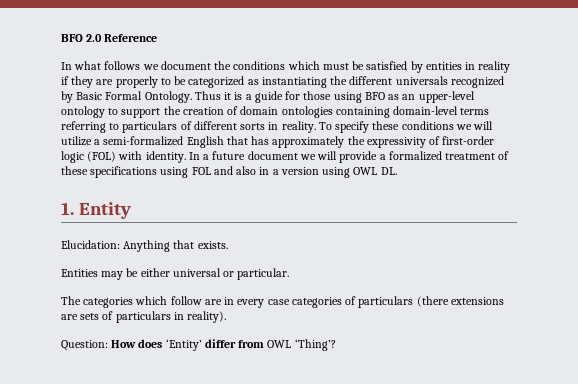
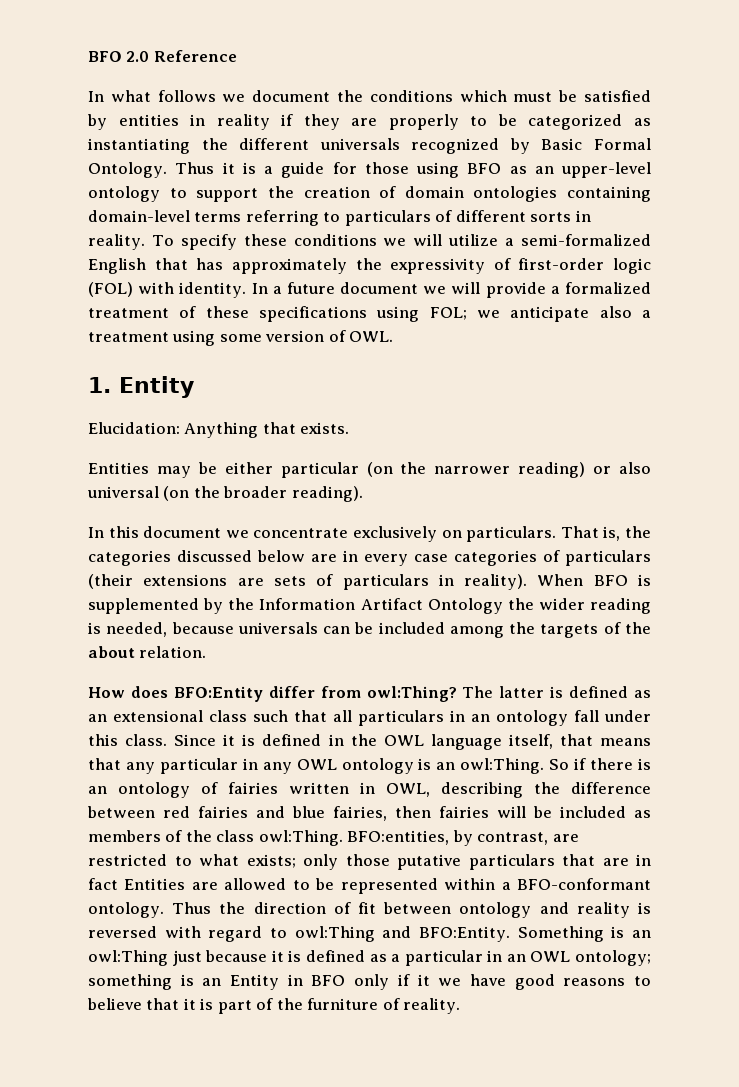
[191,166,397,178] FOL and also in a version using OWL DL. -> [429,306,651,322] [88,330,394,346] FOL; we anticipate also a treatment using some version of OWL.
[172,268,290,280] [61,296,202,308] universal or particular. // The categories which follow -> [280,462,651,478] [87,486,363,502] [88,526,652,542] [88,550,305,566] particular (on the narrower reading) or also universal (on the broader reading). // In this document we concentrate exclusively on particulars. That is, the categories discussed below
[416,296,449,307] (there -> [88,574,133,589] (their
[61,340,108,351] // Question: -> [537,574,651,586] [88,598,651,614] [88,622,651,638] [88,646,207,658] When BFO is supplemented by the Information Artifact Ontology the wider reading is needed, because universals can be included among the targets of the about relation. //
[165,339,202,351] ‘Entity’ -> [173,686,263,702] BFO:Entity
[267,339,336,351] OWL ‘Thing’? -> [366,686,651,702] [88,710,651,726] [88,734,651,750] [88,758,651,774] [88,782,651,798] [87,806,651,821] [88,830,579,846] [88,854,651,870] [88,878,651,894] [88,902,651,918] [88,926,651,942] [88,950,651,966] [88,974,651,990] [87,998,461,1014] owl:Thing? The latter is defined as an extensional class such that all particulars in an ontology fall under this class. Since it is defined in the OWL language itself, that means that any particular in any OWL ontology is an owl:Thing. So if there is an ontology of fairies written in OWL, describing the difference between red fairies and blue fairies, then fairies will be included as members of the class owl:Thing. BFO:entities, by contrast, are restricted to what exists; only those putative particulars that are in fact Entities are allowed to be represented within a BFO-conformant ontology. Thus the direction of fit between ontology and reality is reversed with regard to owl:Thing and BFO:Entity. Something is an owl:Thing just because it is defined as a particular in an OWL ontology; something is an Entity in BFO only if it we have good reasons to believe that it is part of the furniture of reality.

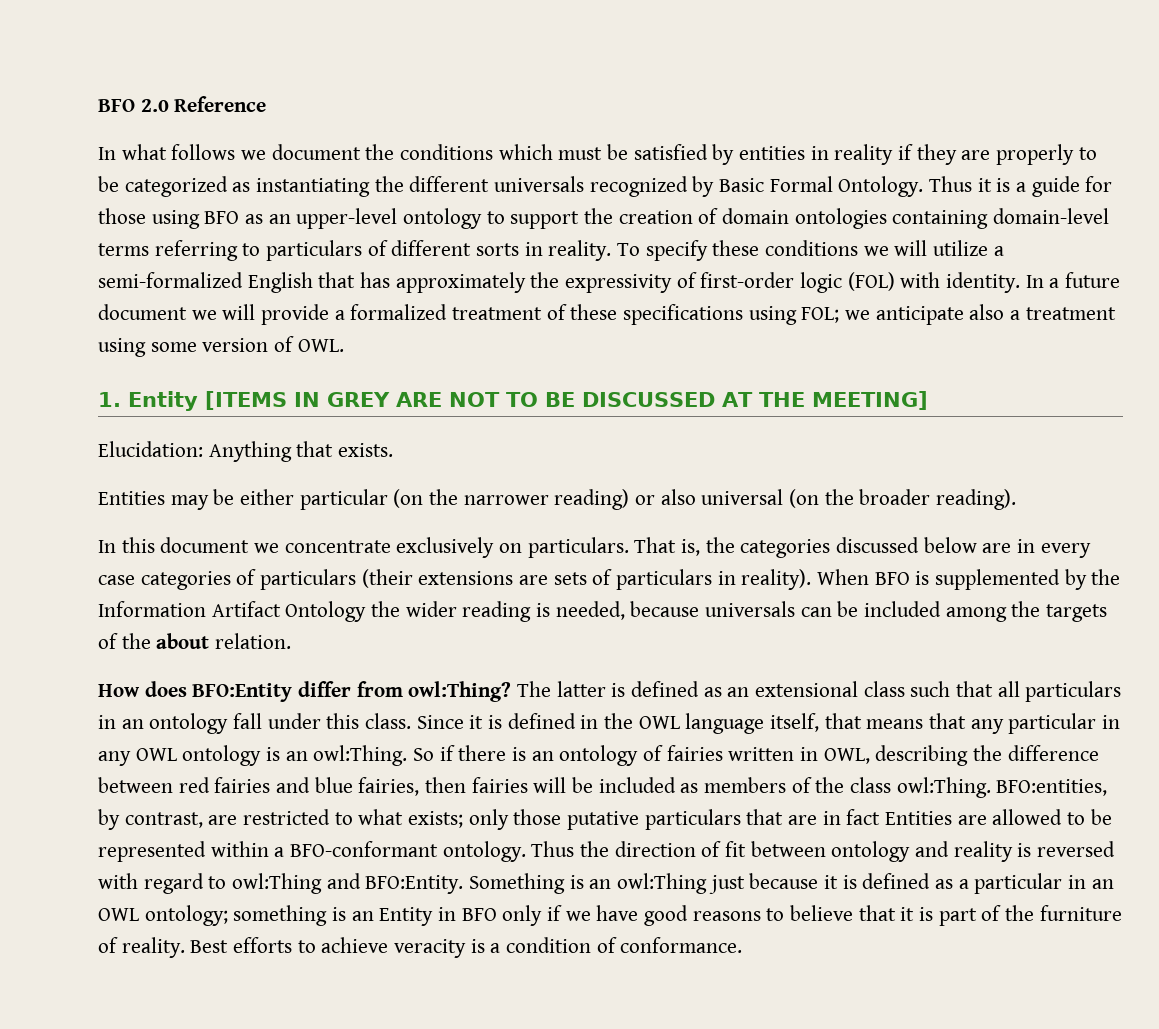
(194, 387) none -> [205,391,928,410] [ITEMS IN GREY ARE NOT TO BE DISCUSSED AT THE MEETING]
[417,974,430,986] it -> (563, 913) none
(461, 1006) none -> [190,937,743,958] Best efforts to achieve veracity is a condition of conformance.

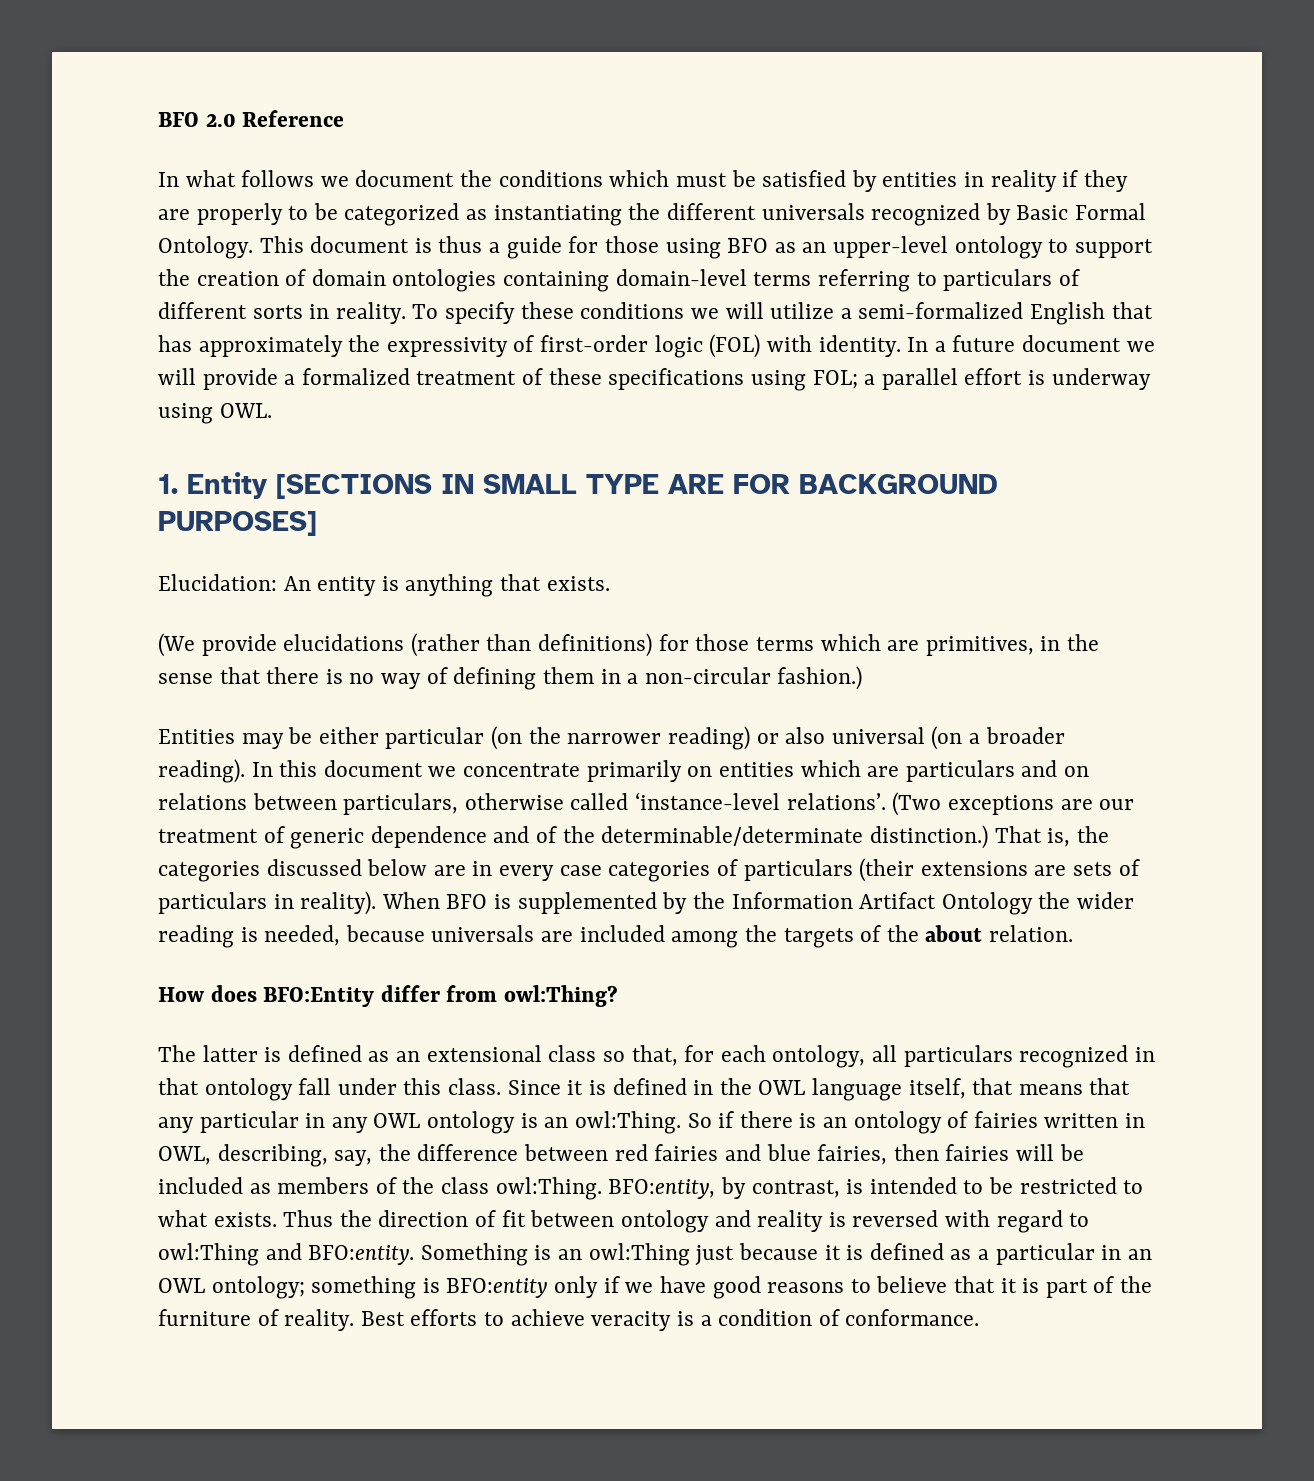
[929,176,1011,192] Thus it is -> [259,236,483,253] This document is thus
[845,304,1116,325] [98,336,344,357] [98,391,928,411] [98,441,394,462] we anticipate also a treatment using some version of OWL. // 1. Entity [ITEMS IN GREY ARE NOT TO BE DISCUSSED AT THE MEETING] // Elucidation: Anything that exists. -> [864,368,1151,390] [158,403,272,424] [158,472,998,499] [158,511,317,536] [158,574,610,597] [158,633,1099,657] [158,666,863,690] a parallel effort is underway using OWL. // 1. Entity [SECTIONS IN SMALL TYPE ARE FOR BACKGROUND PURPOSES] // Elucidation: An entity is anything that exists. // (We provide elucidations (rather than definitions) for those terms which are primitives, in the sense that there is no way of defining them in a non-circular fashion.)
[824,489,854,505] the -> [968,733,980,744] a
(1017, 499) // -> (245, 771) none
[396,537,629,558] exclusively on particulars. -> [586,760,1089,782] [158,792,1135,816] [158,825,988,849] primarily on entities which are particulars and on relations between particulars, otherwise called ‘instance-level relations’. (Two exceptions are our treatment of generic dependence and of the determinable/determinate distinction.)
[800,601,859,617] can be -> [541,931,574,942] are
(512, 691) none -> (619, 996) //
[910,681,1122,702] [98,715,144,729] such that all particulars in an -> [602,1045,1155,1068] [158,1078,199,1095] so that, for each ontology, all particulars recognized in that
[875,745,969,766] describing -> [217,1144,373,1167] describing, say,
[996,779,1108,796] BFO:entities, -> [608,1179,716,1199] BFO:entity,
[208,809,1112,830] [98,841,526,862] are restricted to what exists; only those putative particulars that are in fact Entities are allowed to be represented within a BFO-conformant ontology. -> [846,1177,1144,1194] [158,1210,277,1227] is intended to be restricted to what exists.
[365,875,464,894] BFO:Entity. -> [308,1245,415,1265] BFO:entity.
[351,907,497,926] an Entity in BFO -> [446,1278,548,1298] BFO:entity

